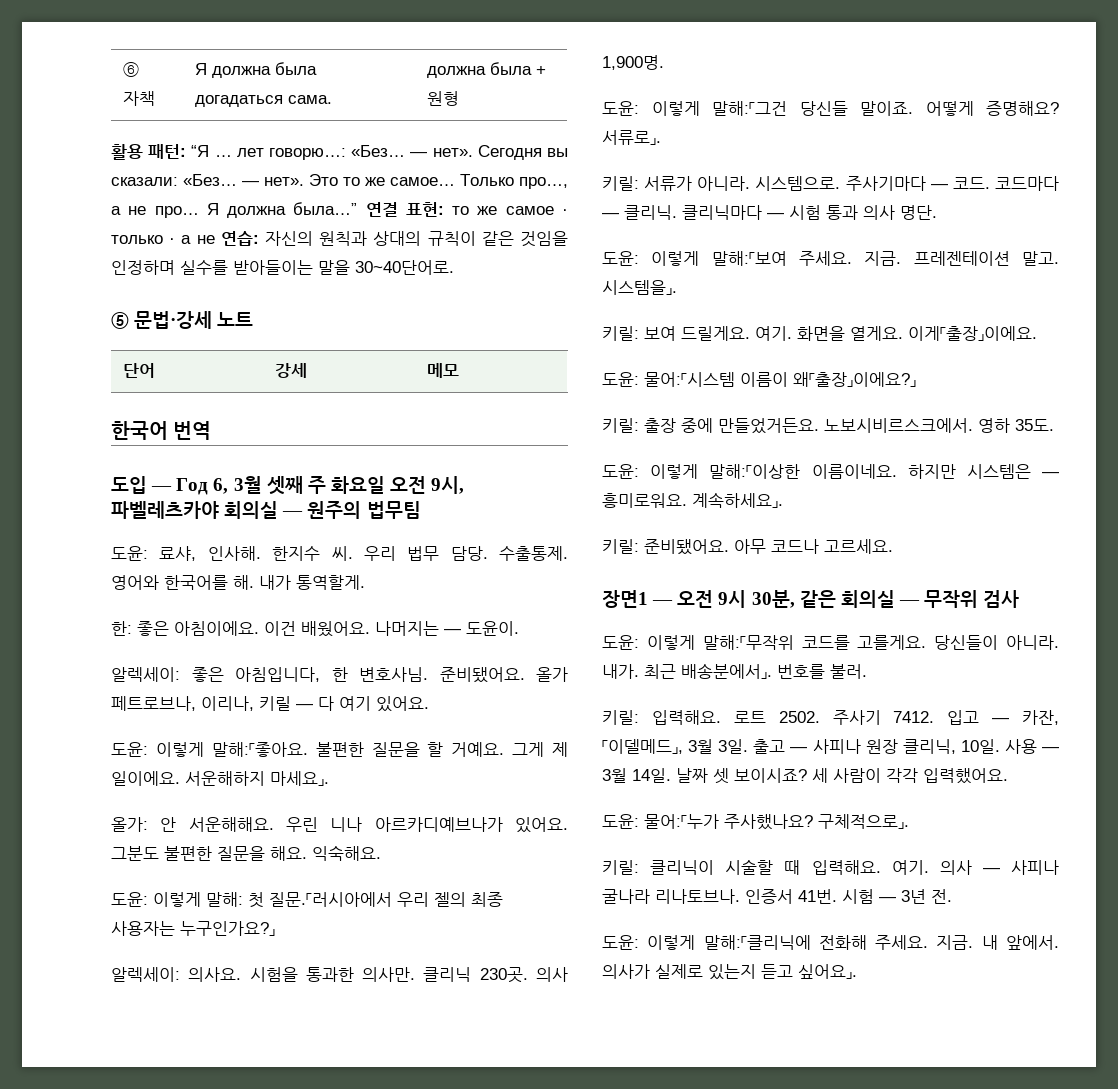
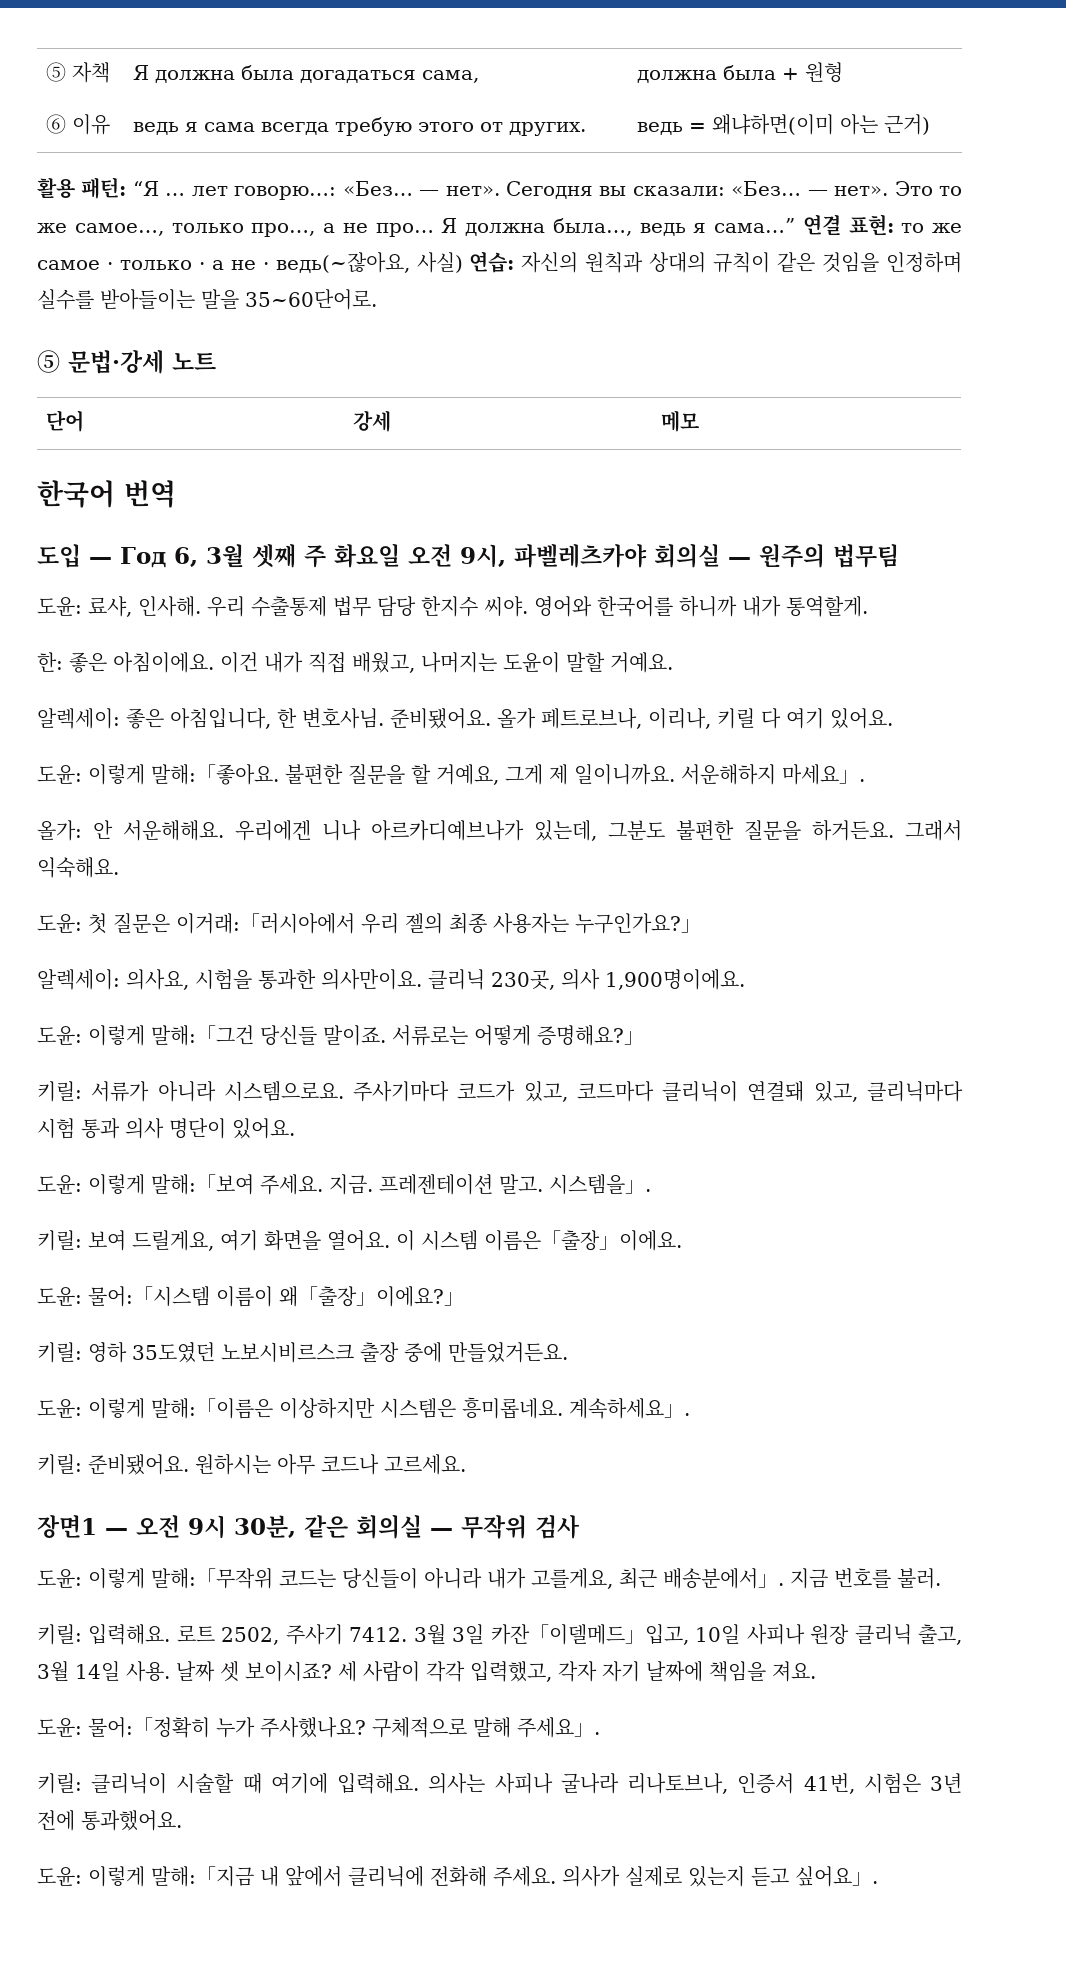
[122,62,139,77] ⑥ -> [45,62,66,82] ⑤
[287,95,332,104] сама. -> [421,70,479,83] сама,
(459, 98) none -> [45,114,110,135] [132,117,586,136] [636,114,930,135] // ⑥ 이유 | ведь я сама всегда требую этого от других. | ведь = 왜냐하면(이미 아는 근거)
[390,174,514,186] самое… Только -> [74,223,244,236] самое…, только
[293,202,358,215] была…” -> [552,218,795,236] была…, ведь я сама…”
(215, 239) none -> [262,252,463,273] · ведь(~잖아요, 사실)
[355,260,454,275] 30~40단어로. -> [245,289,377,310] 35~60단어로.
[272,546,568,561] 한지수 씨. 우리 법무 담당. 수출통제. -> [207,596,528,617] 우리 수출통제 법무 담당 한지수 씨야.
[233,575,254,590] 해. -> [679,596,737,617] 하니까
[301,621,519,637] 배웠어요. 나머지는 — 도윤이. -> [264,651,673,673] 내가 직접 배웠고, 나머지는 도윤이 말할 거예요.
[296,704,313,709] — -> (755, 718) none
[451,742,505,757] 거예요. -> [436,764,499,785] 거예요,
[111,771,180,786] 일이에요. -> [574,764,675,785] 일이니까요.
[286,817,318,832] 우린 -> [235,820,311,841] 우리에겐
[515,817,568,833] 있어요. -> [534,820,597,841] 있는데,
[270,846,307,861] 해요. -> [812,820,962,841] 하거든요. 그래서
[153,892,306,908] 이렇게 말해: 첫 질문. -> [88,913,240,934] 첫 질문은 이거래:
[188,967,242,982] 의사요. -> [126,969,189,990] 의사요,
[362,967,568,983] [602,55,664,70] 의사만. 클리닉 230곳. 의사 1,900명. -> [321,969,745,990] 의사만이요. 클리닉 230곳, 의사 1,900명이에요.
(913, 108) none -> [392,1025,468,1046] 서류로는
[602,130,661,145] 서류로」. -> [624,1031,644,1045] 」
[697,176,1059,191] [602,205,784,220] 아니라. 시스템으로. 주사기마다 — 코드. 코드마다 — 클리닉. 클리닉마다 — -> [157,1081,963,1102] 아니라 시스템으로요. 주사기마다 코드가 있고, 코드마다 클리닉이 연결돼 있고, 클리닉마다
[900,205,937,220] 명단. -> [169,1118,295,1139] 명단이 있어요.
[681,326,940,341] 드릴게요. 여기. 화면을 열게요. 이게 -> [132,1230,541,1251] 드릴게요, 여기 화면을 열어요. 이 시스템 이름은
(639, 425) none -> [88,1342,354,1363] 영하 35도였던 노보시비르스크
[824,418,1054,433] [602,464,1059,479] [602,493,687,508] 노보시비르스크에서. 영하 35도. // 도윤: 이렇게 말해:「이상한 이름이네요. 하지만 시스템은 — 흥미로워요. -> [37,1397,563,1419] // 도윤: 이렇게 말해:「이름은 이상하지만 시스템은 흥미롭네요.
(729, 547) none -> [195,1454,271,1475] 원하시는
[801,635,1059,650] [602,664,639,679] 코드를 고를게요. 당신들이 아니라. 내가. -> [279,1568,613,1589] 코드는 당신들이 아니라 내가 고를게요,
(772, 676) none -> [790,1568,828,1589] 지금
[778,711,820,723] 2502. -> [221,1627,280,1645] 2502,
[947,710,1059,725] [602,739,1059,754] [602,768,671,783] 입고 — 카잔,「이델메드」, 3월 3일. 출고 — 사피나 원장 클리닉, 10일. 사용 — 3월 14일. -> [413,1623,962,1645] [37,1660,170,1682] 3월 3일 카잔「이델메드」입고, 10일 사피나 원장 클리닉 출고, 3월 14일 사용.
[923,768,1008,784] [602,814,687,829] 입력했어요. // 도윤: 물어:「 -> [470,1661,816,1682] [37,1717,210,1738] 입력했고, 각자 자기 날짜에 책임을 져요. // 도윤: 물어:「정확히
(898, 821) none -> [473,1717,574,1738] 말해 주세요
[811,860,1059,875] [602,889,952,904] [602,935,1059,950] 입력해요. 여기. 의사 — 사피나 굴나라 리나토브나. 인증서 41번. 시험 — 3년 전. // 도윤: 이렇게 말해:「클리닉에 전화해 주세요. 지금. 내 앞에서. -> [270,1773,963,1794] [37,1810,182,1831] [37,1866,556,1887] 여기에 입력해요. 의사는 사피나 굴나라 리나토브나, 인증서 41번, 시험은 3년 전에 통과했어요. // 도윤: 이렇게 말해:「지금 내 앞에서 클리닉에 전화해 주세요.

